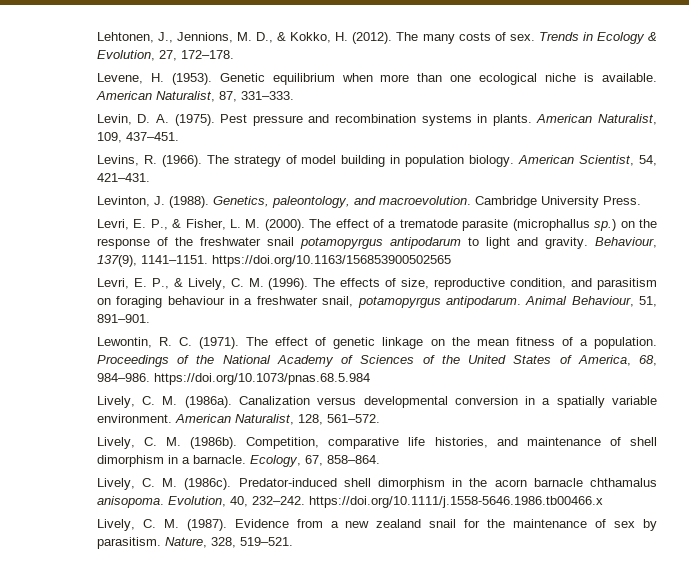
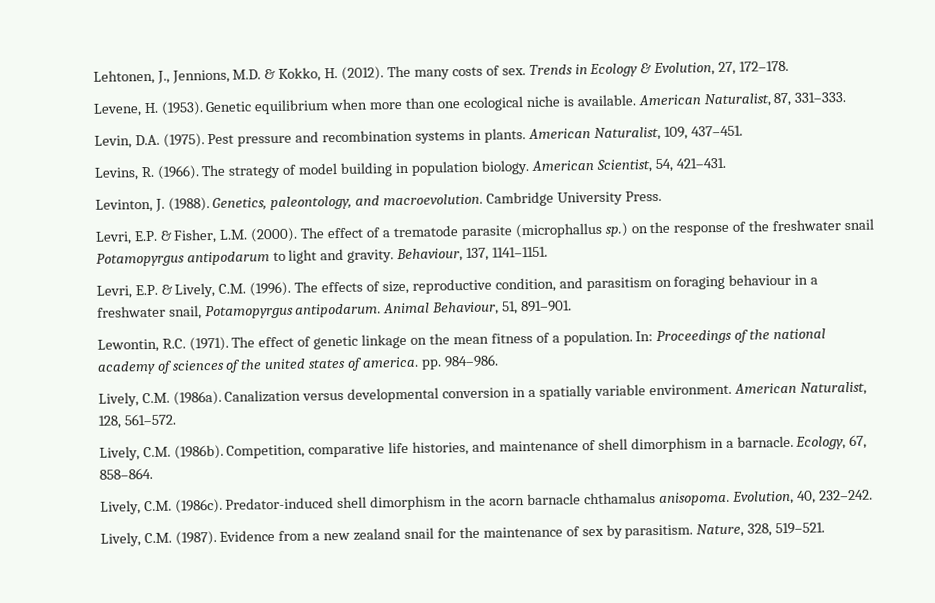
[237,32,274,43] M. D., -> [232,69,262,80] M.D.
[137,114,170,123] D. A. -> [134,134,160,146] D.A.
[133,219,261,230] E. P., & Fisher, L. M. -> [133,228,248,244] E.P. & Fisher, L.M.
[299,237,383,249] potamopyrgus -> [95,252,185,267] Potamopyrgus
[96,255,137,267] 137(9), -> [466,247,490,262] 137,
[211,255,451,267] [96,278,264,290] https://doi.org/10.1163/156853900502565 // Levri, E. P., & Lively, C. M. -> [95,282,247,299] // Levri, E.P. & Lively, C.M.
[357,296,441,308] potamopyrgus -> [204,304,294,320] Potamopyrgus
[158,337,193,346] R. C. -> [161,338,186,349] R.C.
(657, 343) none -> [635,331,654,342] In:
[222,355,658,367] National Academy of Sciences of the United States of America, 68, -> [773,328,827,340] [96,356,442,375] national academy of sciences of the united states of america. pp.
[153,373,370,385] [96,396,178,408] https://doi.org/10.1073/pnas.68.5.984 // Lively, C. M. -> [97,392,170,407] // Lively, C.M.
[143,437,182,446] C. M. -> [142,446,171,458] C.M.
[142,478,178,487] C. M. -> [143,500,172,512] C.M.
[308,496,603,508] [96,519,179,531] https://doi.org/10.1111/j.1558-5646.1986.tb00466.x // Lively, C. M. -> [99,532,172,547] // Lively, C.M.

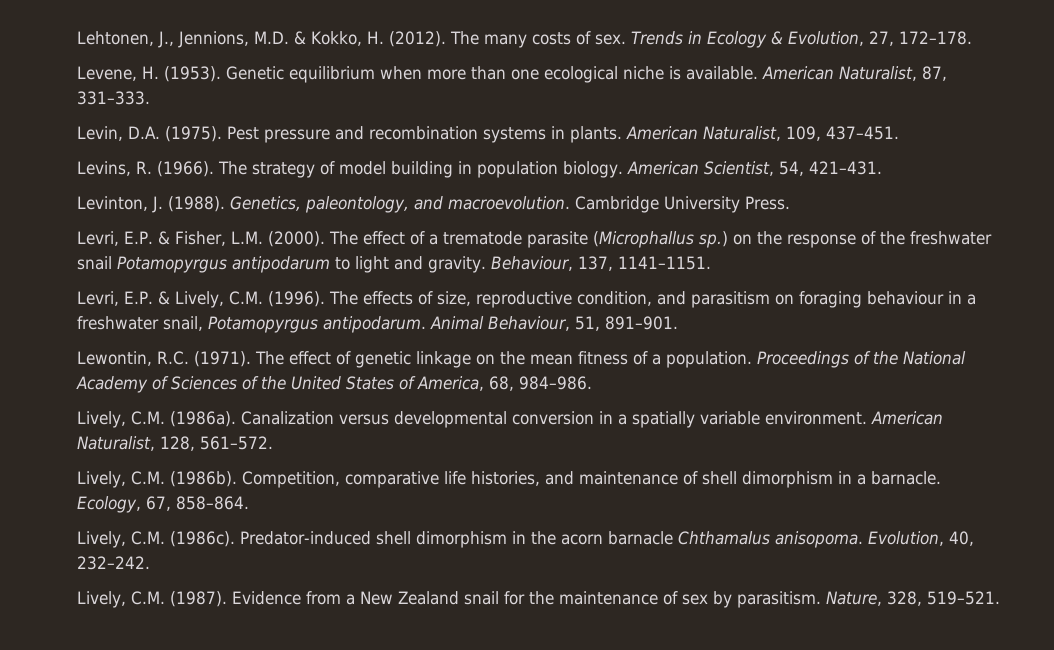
[514,222,603,239] (microphallus -> [593,231,695,248] (Microphallus
[635,331,654,342] In: -> (753, 359) none
[773,328,827,340] [96,356,442,375] national academy of sciences of the united states of america. pp. -> [903,351,967,365] [76,376,515,393] National Academy of Sciences of the United States of America, 68,
[583,492,656,505] chthamalus -> [678,531,771,545] Chthamalus
[323,528,402,541] new zealand -> [360,591,460,605] New Zealand

